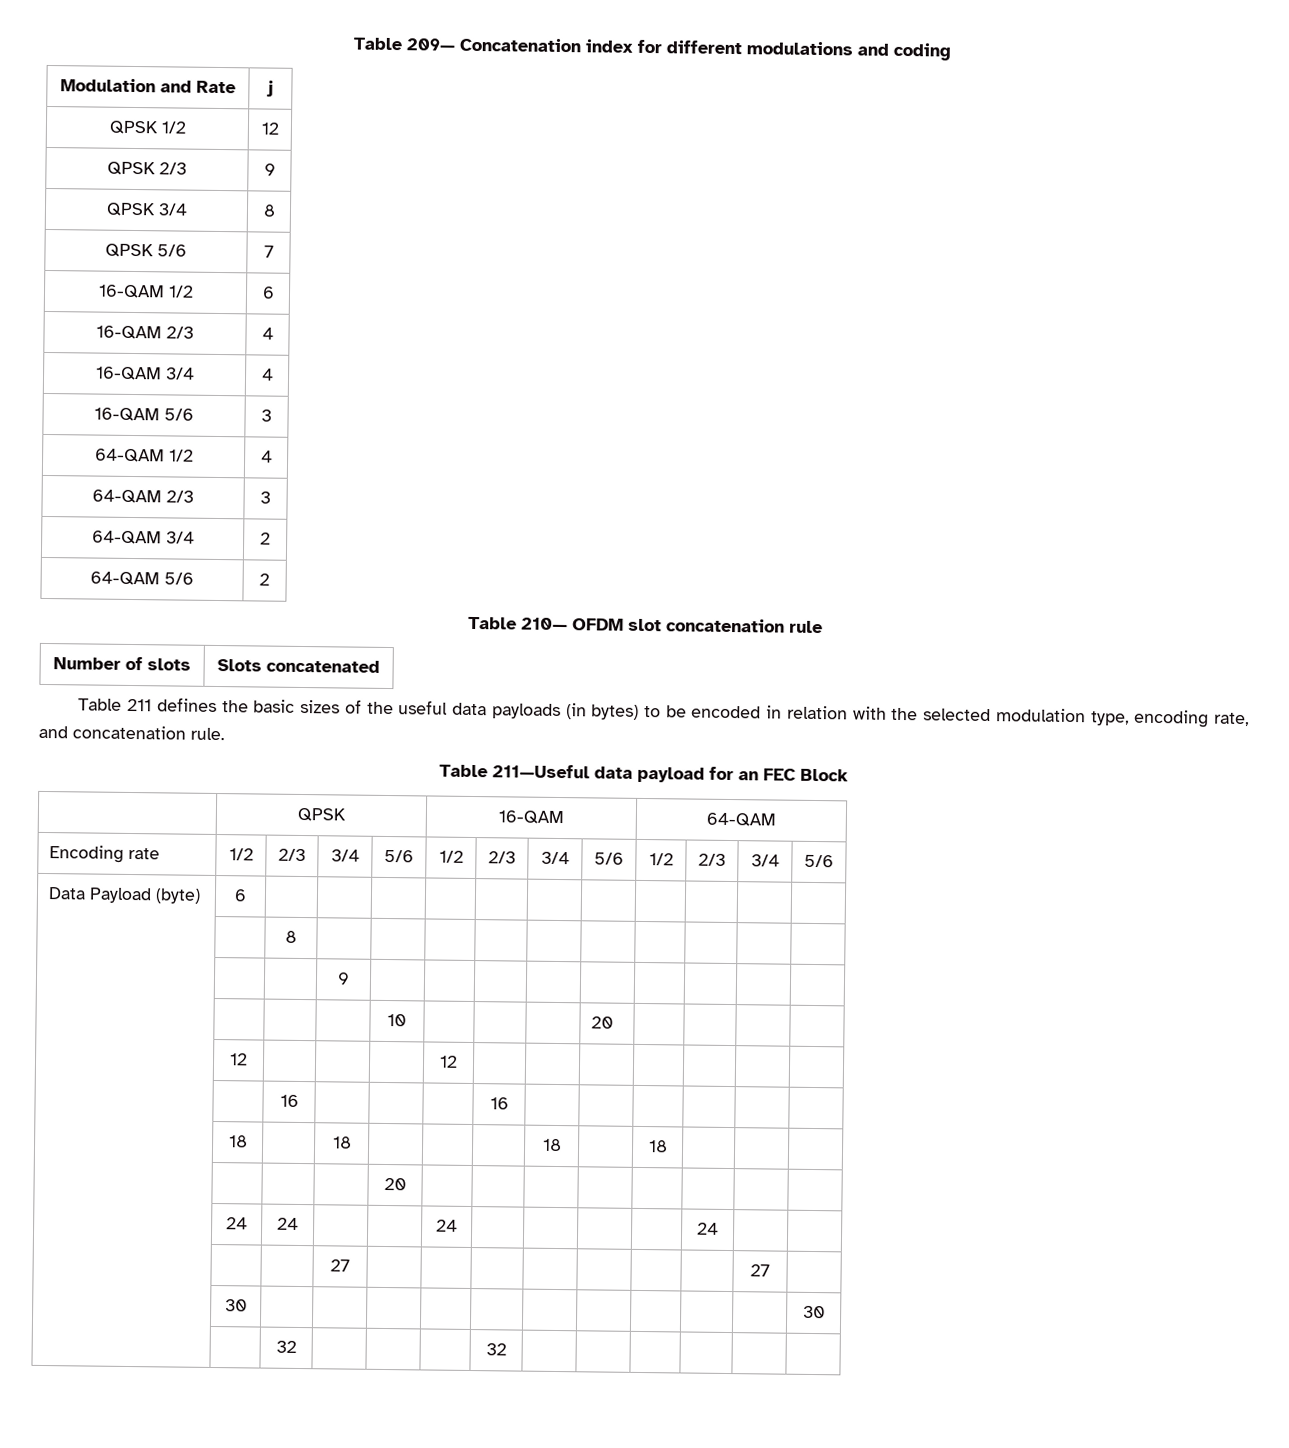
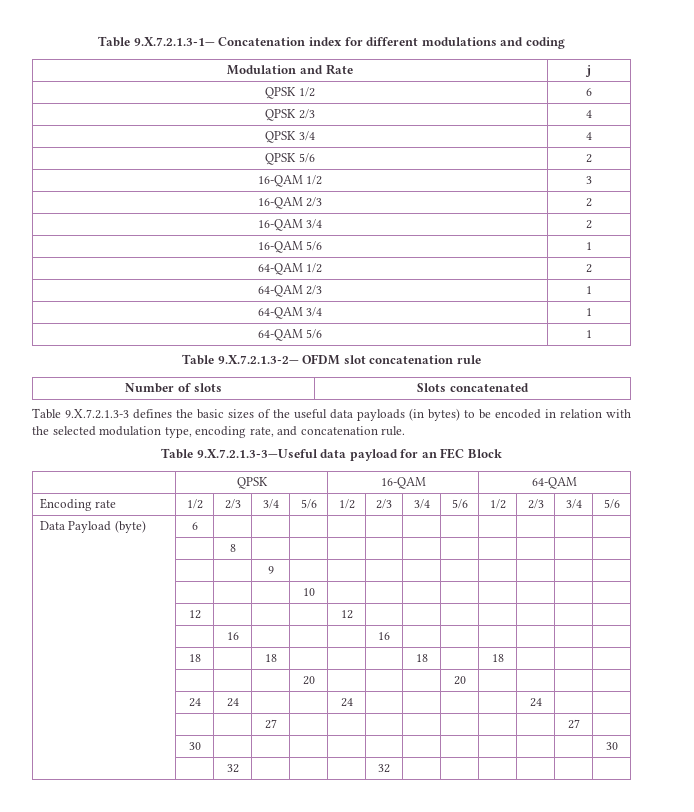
[352,37,456,51] Table 209— -> [98,36,215,47] Table 9.X.7.2.1.3-1—
[260,122,280,135] 12 -> [586,88,592,96] 6
[263,163,276,176] 9 -> [586,110,592,118] 4
[262,204,276,217] 8 -> [586,132,592,140] 4
[263,245,274,258] 7 -> [586,154,592,163] 2
[261,286,275,299] 6 -> [586,176,592,184] 3
[261,327,274,340] 4 -> [586,198,592,207] 2
[260,368,274,381] 4 -> [586,220,592,229] 2
[261,409,272,422] 3 -> [586,242,592,250] 1
[260,450,273,463] 4 -> [586,264,592,273] 2
[260,491,271,504] 3 -> [586,286,592,294] 1
[260,532,271,545] 2 -> [586,308,592,316] 1
[259,573,270,586] [468,616,568,631] 2 // Table 210— -> [586,330,592,338] [182,354,299,365] 1 // Table 9.X.7.2.1.3-2—
[127,698,153,712] 211 -> [65,409,129,419] 9.X.7.2.1.3-3
[492,764,590,779] 211—Useful -> [196,449,318,458] 9.X.7.2.1.3-3—Useful
[591,1016,615,1029] 20 -> (315, 592) none
(407, 1184) none -> [453,676,466,685] 20

